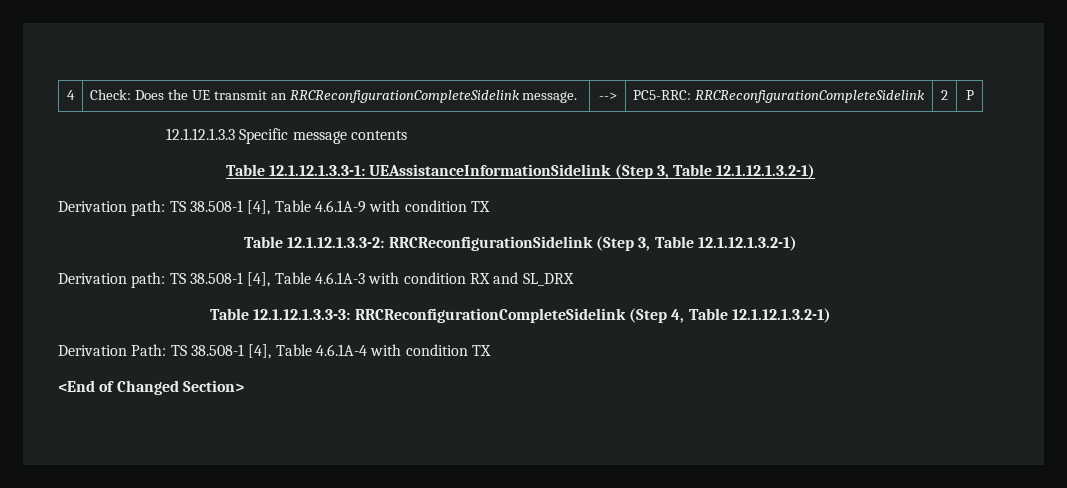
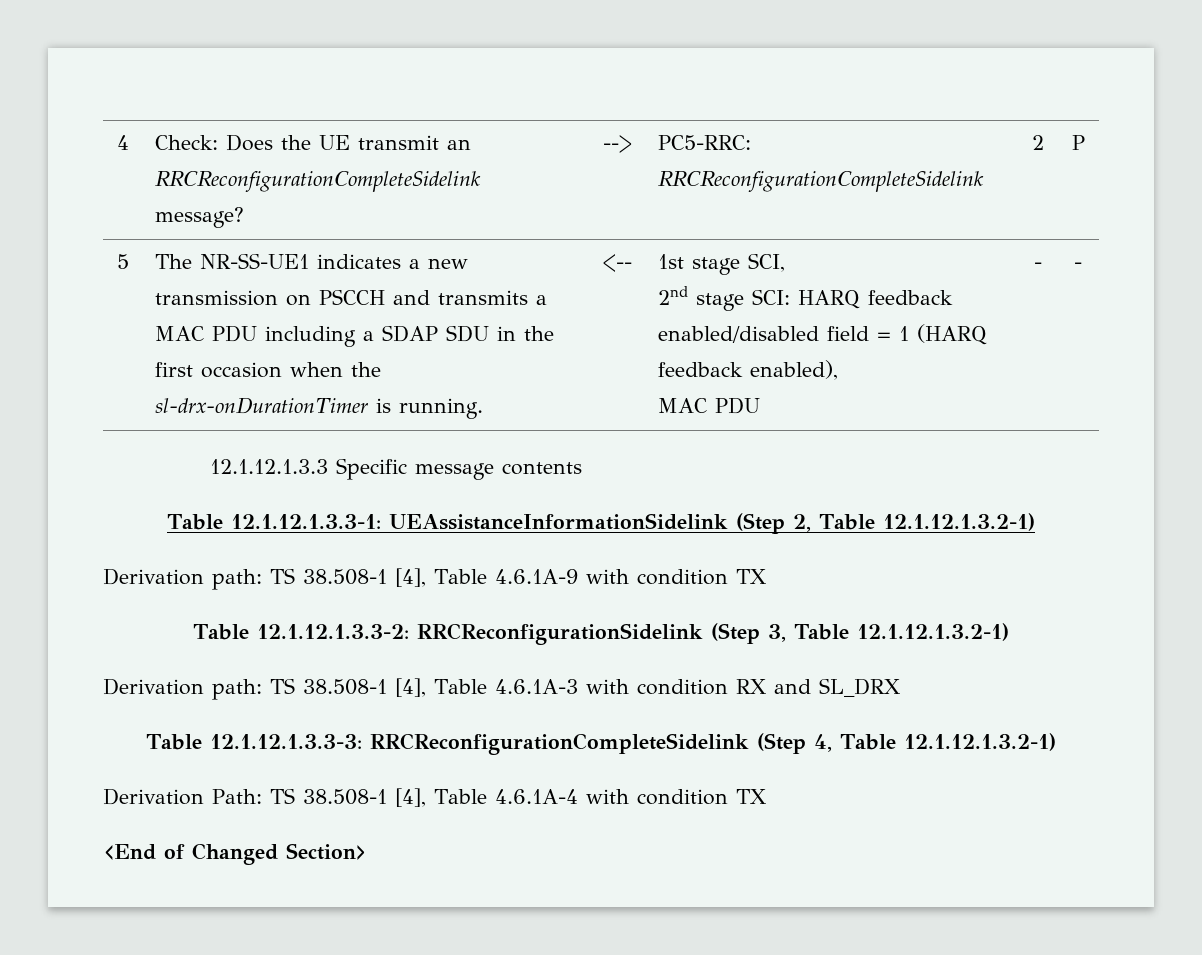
[522,91,578,103] message. -> [155,207,245,228] message?
(974, 95) none -> [117,254,129,269] [155,253,469,269] [155,289,548,306] [155,325,555,347] [155,362,382,378] [155,397,484,419] [602,254,632,272] [658,253,786,275] [658,286,954,311] [658,324,988,345] [658,360,839,380] [658,397,761,414] [1033,262,1042,269] [1074,262,1082,269] // 5 | The NR-SS-UE1 indicates a new transmission on PSCCH and transmits a MAC PDU including a SDAP SDU in the first occasion when the sl-drx-onDurationTimer is running. | <-- | 1st stage SCI, // 2nd stage SCI: HARQ feedback enabled/disabled field = 1 (HARQ feedback enabled), // MAC PDU | - | -
[656,165,669,179] 3, -> [793,514,811,532] 2,

